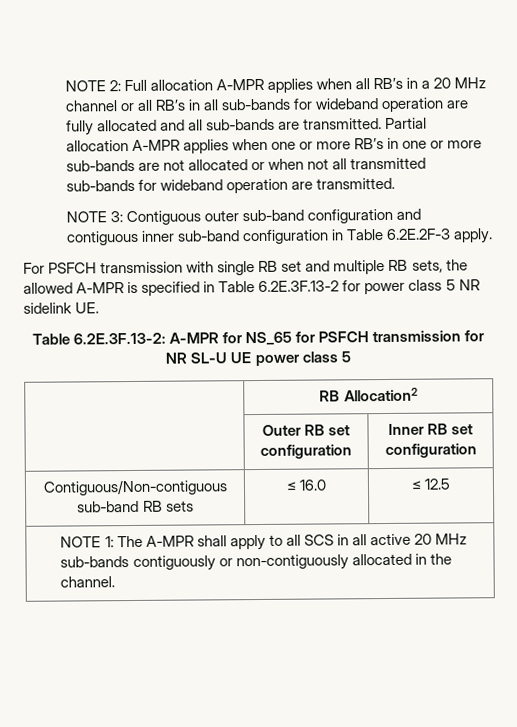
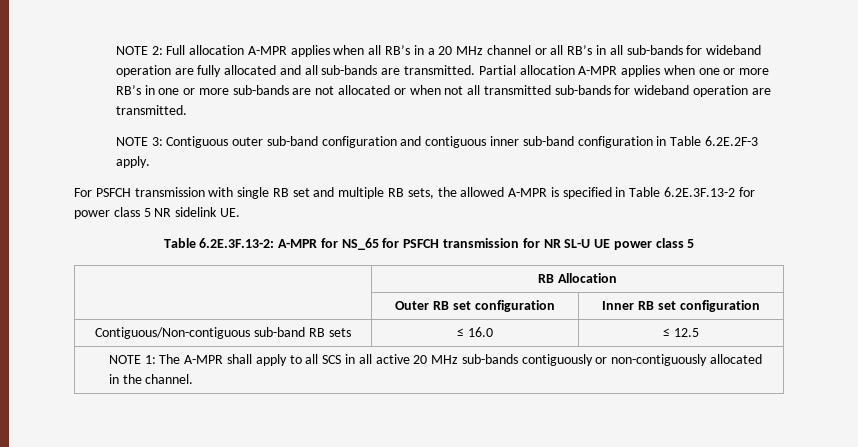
[343,387,418,402] Allocation2 -> [557,273,617,283] Allocation

